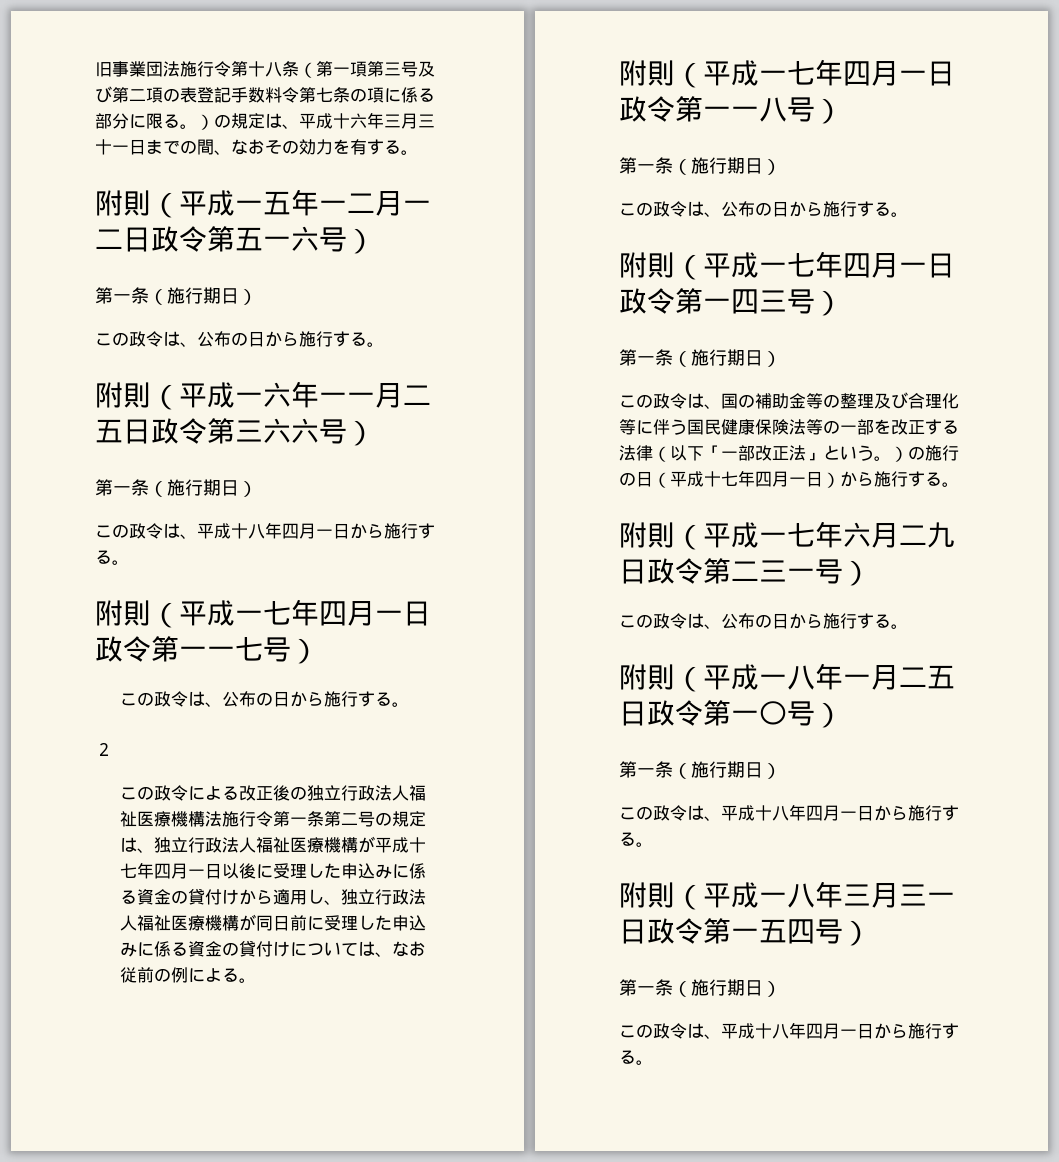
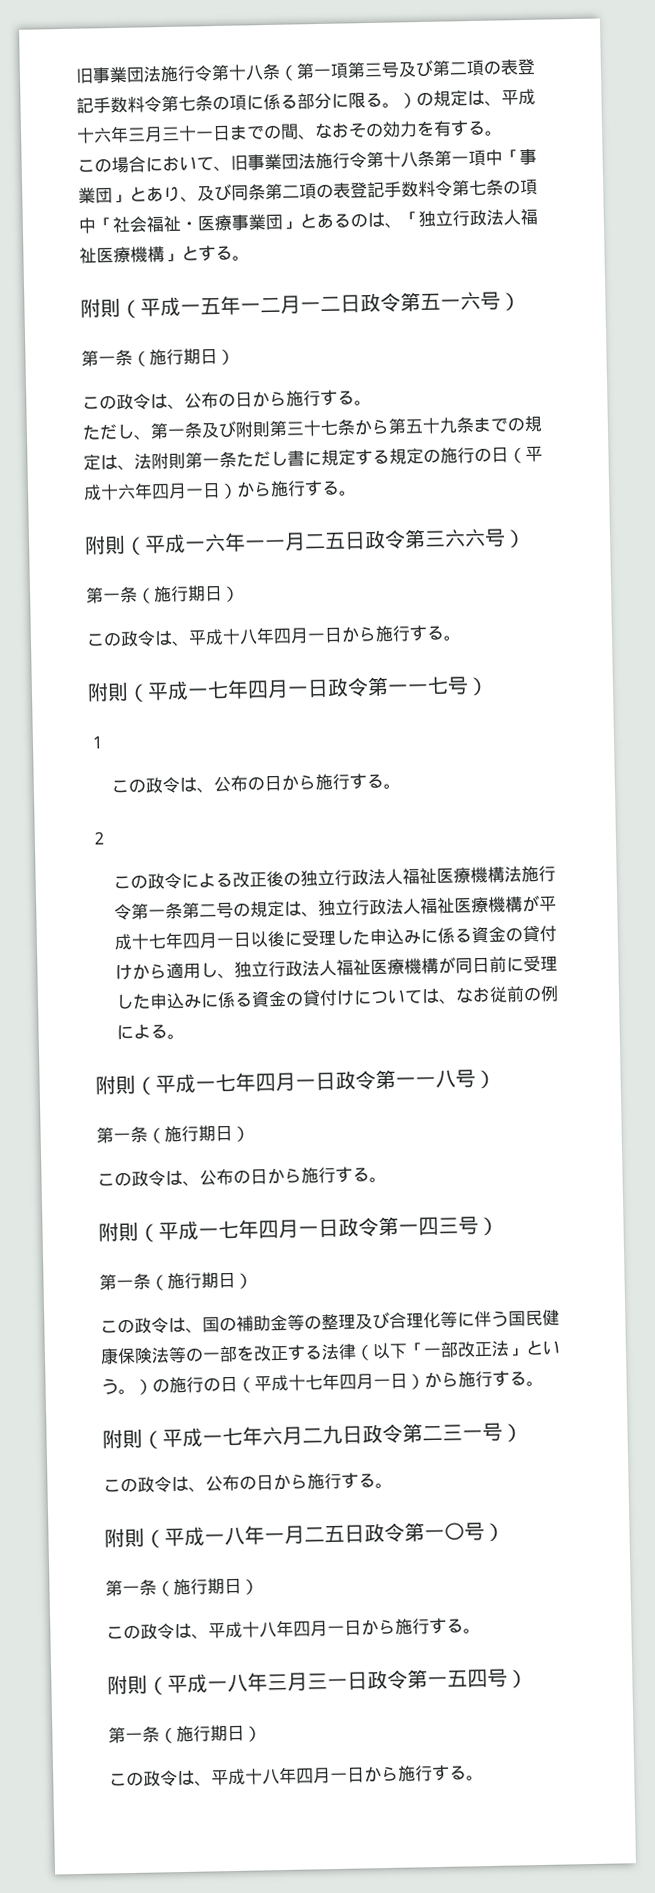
(418, 152) none -> [77,148,537,174] [78,178,538,204] [78,208,538,234] [79,245,250,264] // この場合において、旧事業団法施行令第十八条第一項中「事業団」とあり、及び同条第二項の表登記手数料令第七条の項中「社会福祉・医療事業団」とあるのは、「独立行政法人福祉医療機構」とする。
(384, 344) none -> [82,415,542,440] [83,445,543,471] [83,480,357,501] // ただし、第一条及び附則第三十七条から第五十九条までの規定は、法附則第一条ただし書に規定する規定の施行の日（平成十六年四月一日）から施行する。
(319, 651) none -> [88,735,107,749] // １

